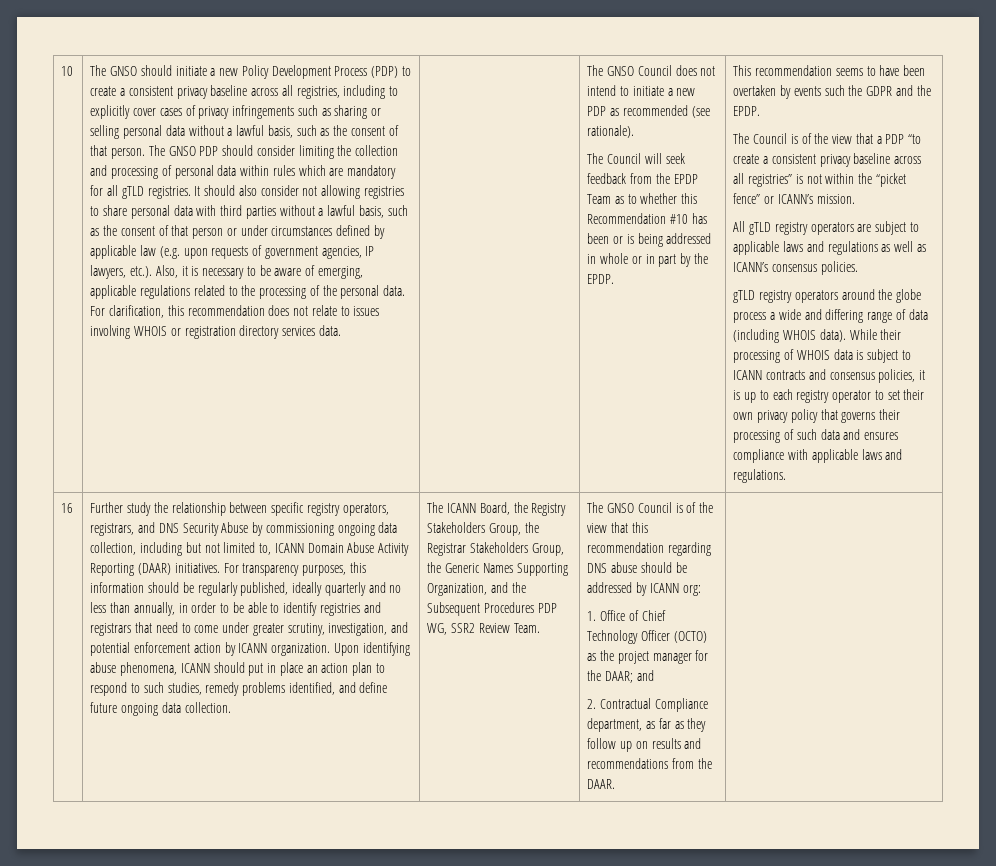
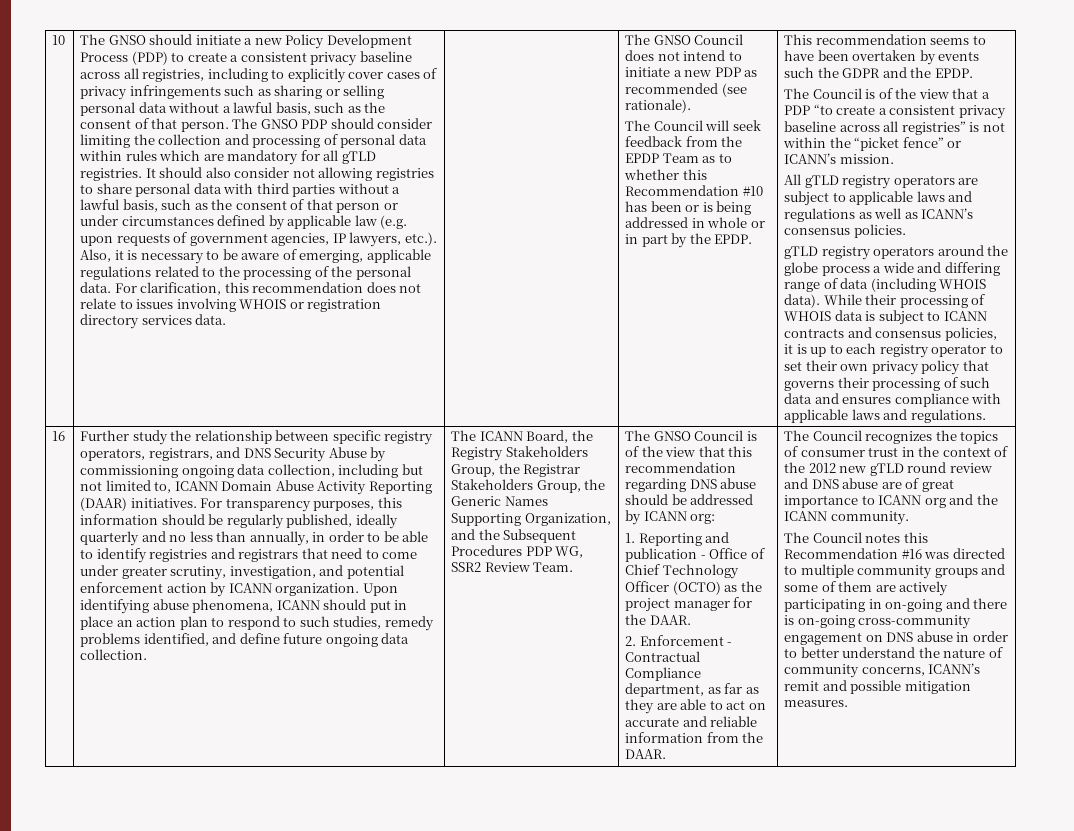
(597, 616) none -> [638,532,730,546] [625,548,706,562] Reporting and publication -
[604,670,654,683] DAAR; and -> [649,615,691,625] DAAR.
(597, 704) none -> [639,635,733,646] Enforcement -
[587,738,702,752] [587,758,712,769] [587,779,616,789] follow up on results and recommendations from the DAAR. | -> [656,699,766,710] [625,716,758,727] [625,732,764,743] [625,749,667,759] [784,430,999,444] [784,446,1009,457] [784,462,992,476] [784,478,954,492] [784,494,998,508] [784,511,909,525] [784,532,928,543] [784,548,1005,559] [784,564,1006,579] [784,581,949,596] [784,598,1008,612] [784,615,972,629] [784,631,1008,645] [784,647,1003,658] [784,663,981,678] [784,680,971,694] [784,700,849,707] are able to act on accurate and reliable information from the DAAR. | The Council recognizes the topics of consumer trust in the context of the 2012 new gTLD round review and DNS abuse are of great importance to ICANN org and the ICANN community. // The Council notes this Recommendation #16 was directed to multiple community groups and some of them are actively participating in on-going and there is on-going cross-community engagement on DNS abuse in order to better understand the nature of community concerns, ICANN’s remit and possible mitigation measures.

